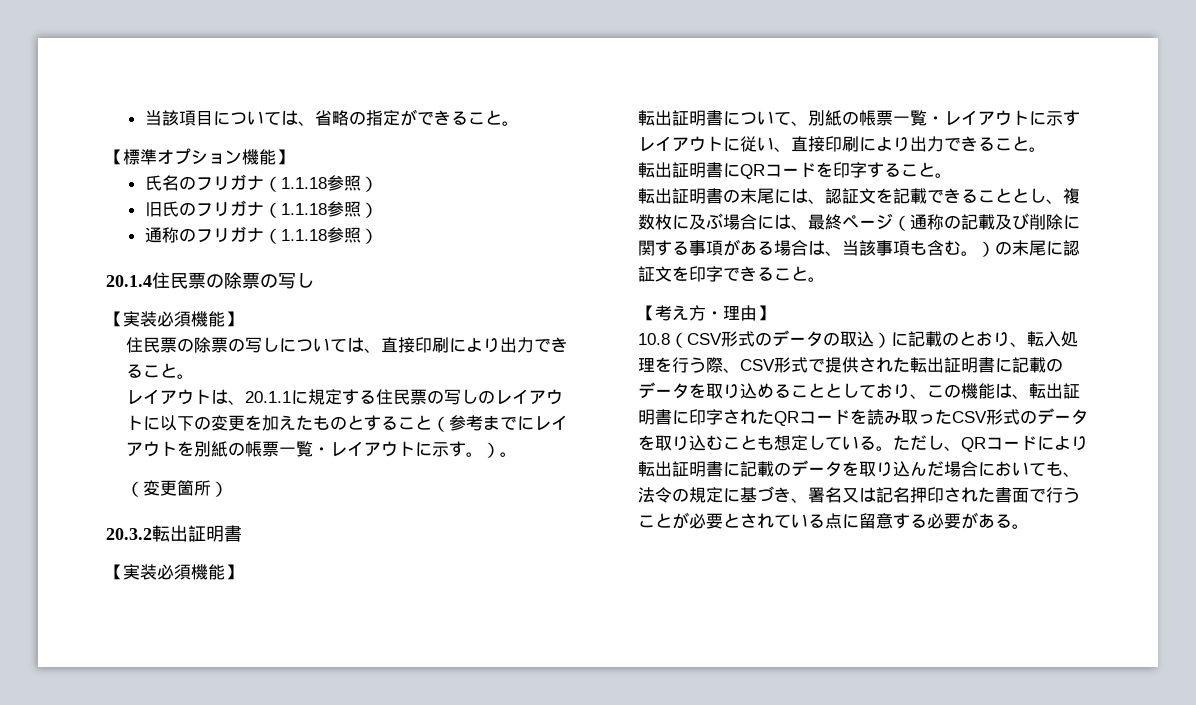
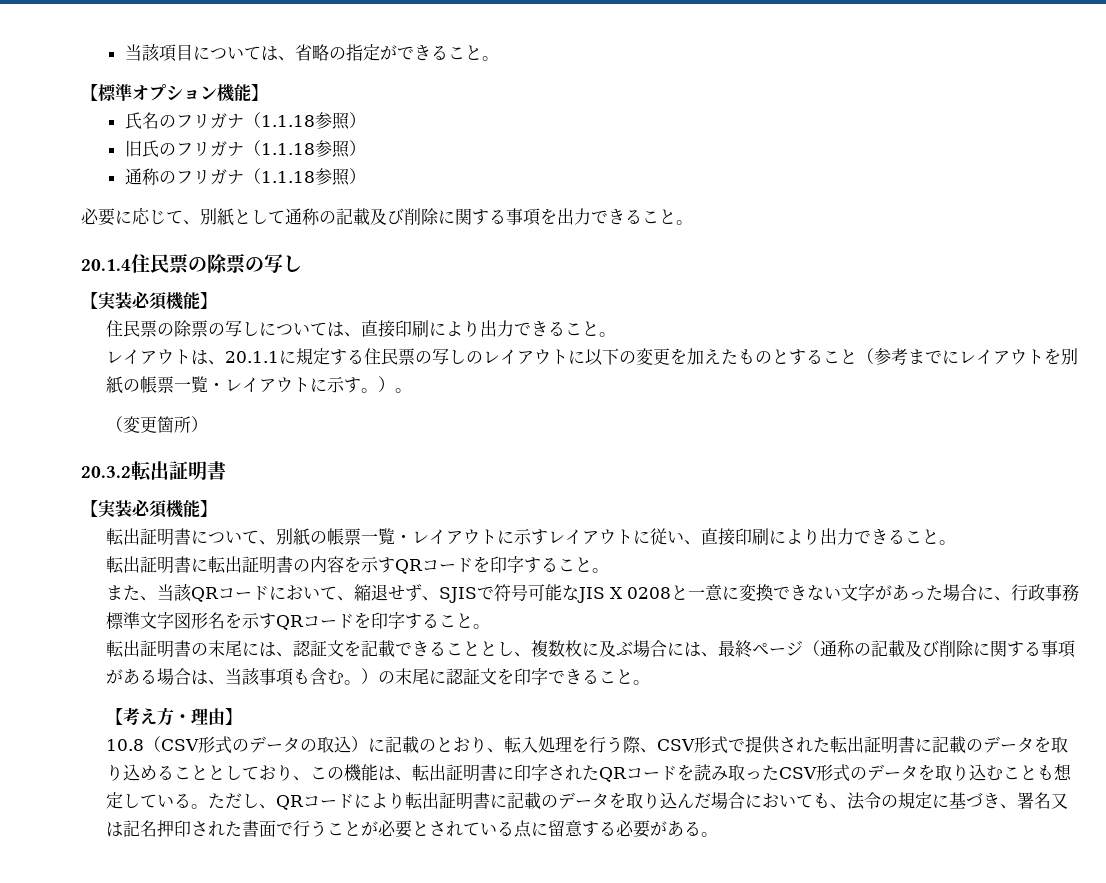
(378, 236) none -> [81,208,693,226] // 必要に応じて、別紙として通称の記載及び削除に関する事項を出力できること。
(740, 170) none -> [207,556,609,574] [105,584,1079,603] [105,612,276,629] 転出証明書の内容を示すQRコードを印字すること。 // また、当該QRコードにおいて、縮退せず、SJISで符号可能なJIS X 0208と一意に変換できない文字があった場合に、行政事務標準文字図形名を示す

